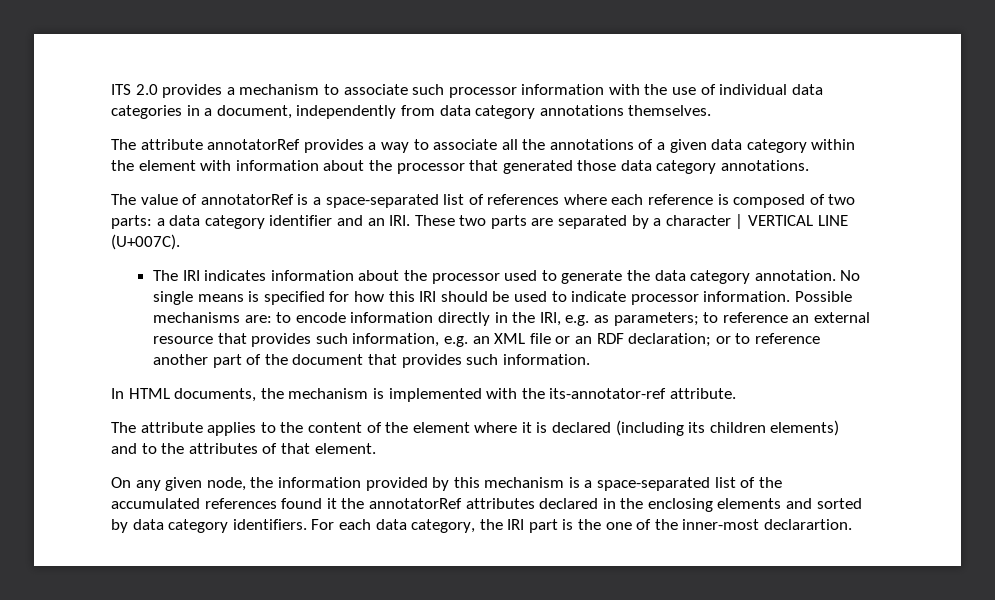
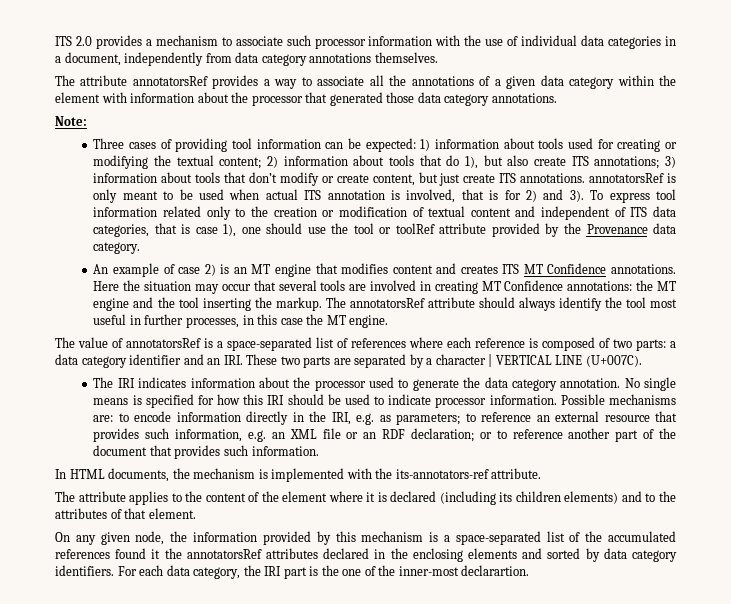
[207,139,301,150] annotatorRef -> [132,76,208,86] annotatorsRef
(810, 165) none -> [55,116,87,126] [93,138,677,152] [93,155,676,169] [93,172,676,186] [93,189,677,203] [93,206,677,220] [93,223,677,237] [93,242,141,254] [93,263,677,277] [93,280,676,294] [93,297,677,311] [93,314,389,328] // Note: // Three cases of providing tool information can be expected: 1) information about tools used for creating or modifying the textual content; 2) information about tools that do 1), but also create ITS annotations; 3) information about tools that don’t modify or create content, but just create ITS annotations. annotatorsRef is only meant to be used when actual ITS annotation is involved, that is for 2) and 3). To express tool information related only to the creation or modification of textual content and independent of ITS data categories, that is case 1), one should use the tool or toolRef attribute provided by the Provenance data category. // An example of case 2) is an MT engine that modifies content and creates ITS MT Confidence annotations. Here the situation may occur that several tools are involved in creating MT Confidence annotations: the MT engine and the tool inserting the markup. The annotatorsRef attribute should always identify the tool most useful in further processes, in this case the MT engine.
[200,194,294,205] annotatorRef -> [126,338,201,348] annotatorsRef
[549,388,667,399] its-annotator-ref -> [395,469,489,479] its-annotators-ref
[368,498,462,509] annotatorRef -> [186,549,262,559] annotatorsRef

